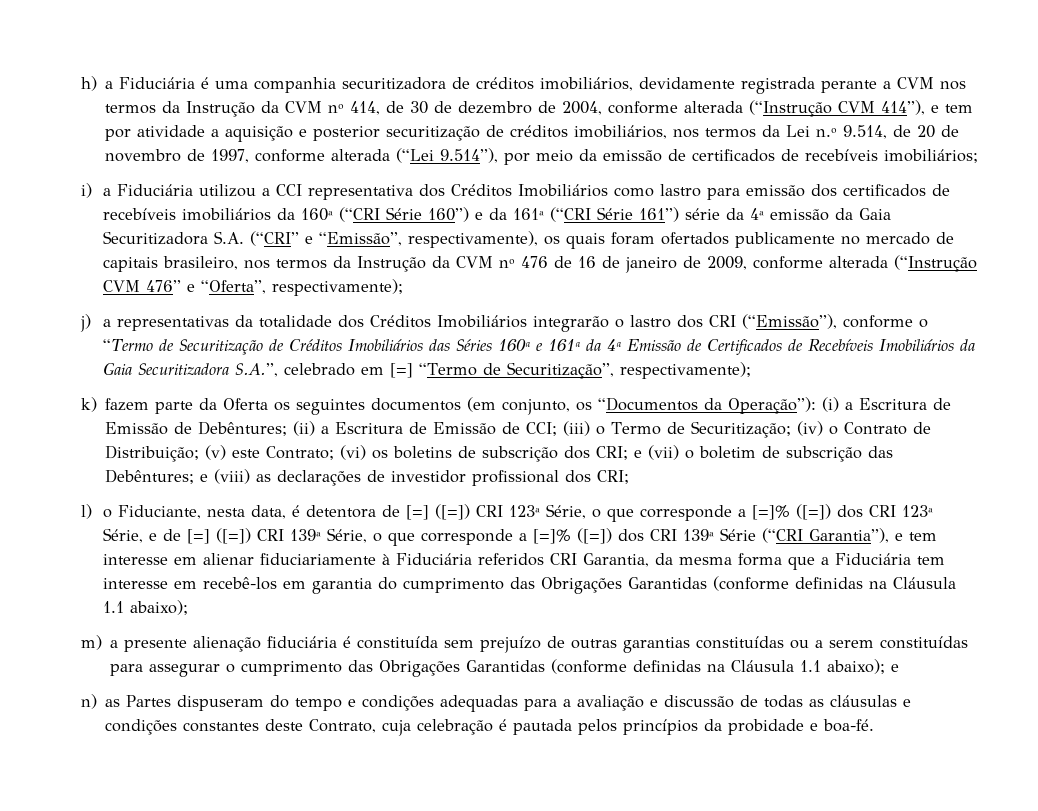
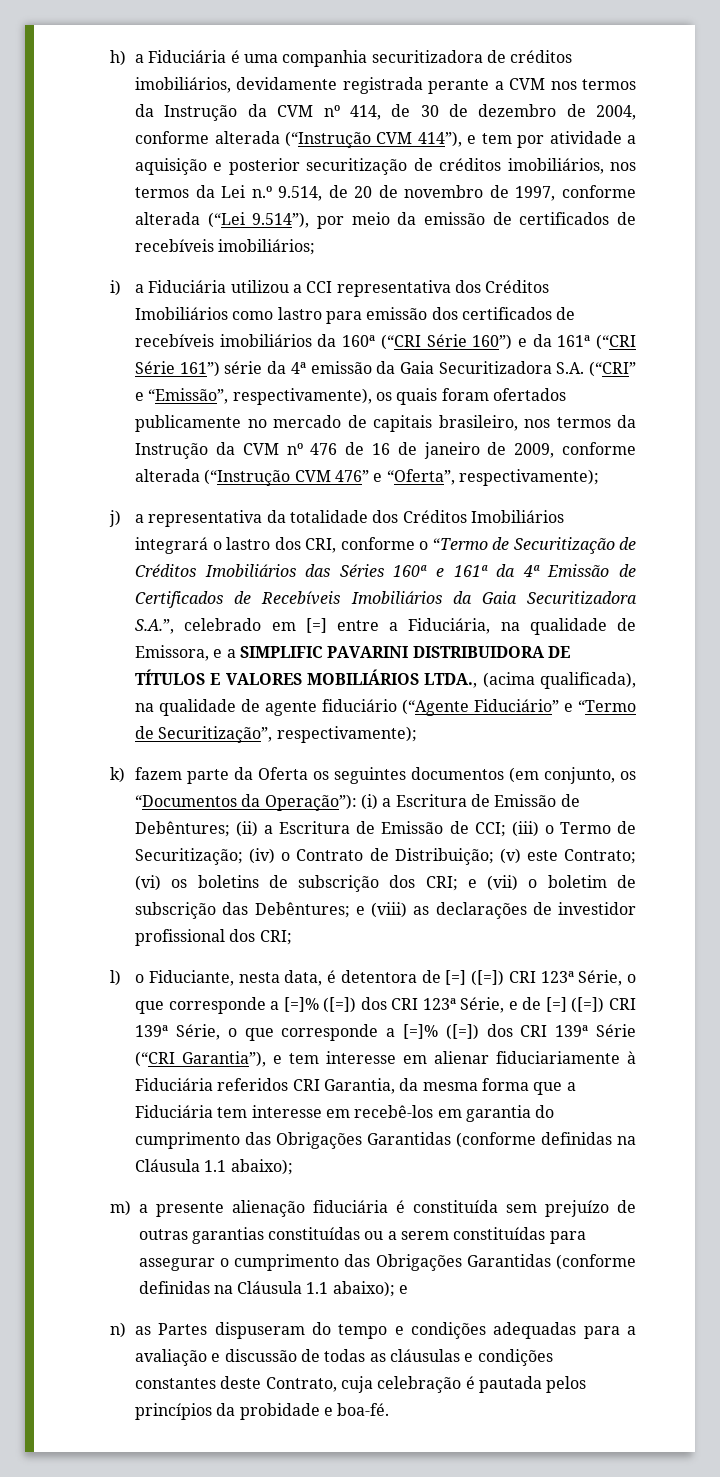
[117,316,230,331] representativas -> [148,510,263,527] representativa
[533,316,610,332] integrarão -> [135,537,209,554] integrará
[709,314,838,329] CRI (“Emissão”), -> [305,538,337,553] CRI,
(414, 370) none -> [336,618,637,635] [135,645,570,661] [135,669,636,689] [135,699,574,716] entre a Fiduciária, na qualidade de Emissora, e a SIMPLIFIC PAVARINI DISTRIBUIDORA DE TÍTULOS E VALORES MOBILIÁRIOS LTDA., (acima qualificada), na qualidade de agente fiduciário (“Agente Fiduciário” e

